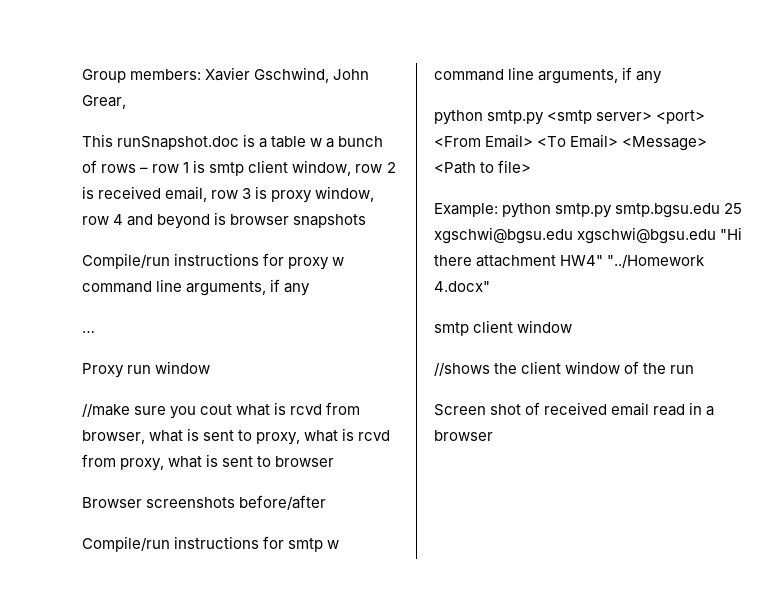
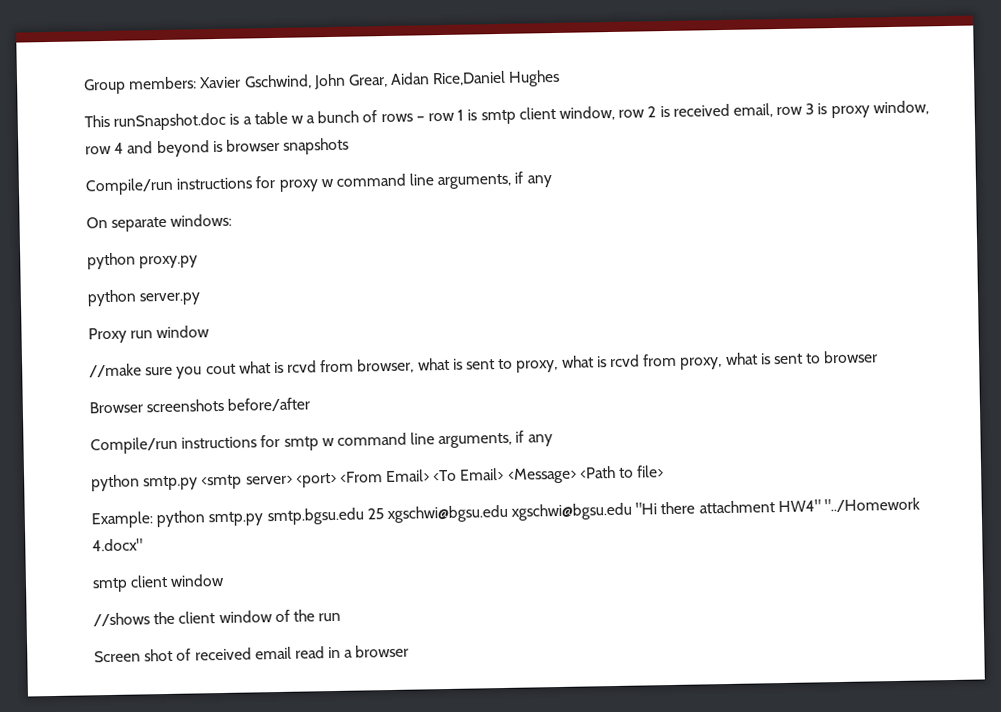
(126, 102) none -> [390,69,561,87] Aidan Rice,Daniel Hughes
[82,331,95,333] … -> [86,213,233,232] [87,252,199,270] [87,289,202,307] On separate windows: // python proxy.py // python server.py

